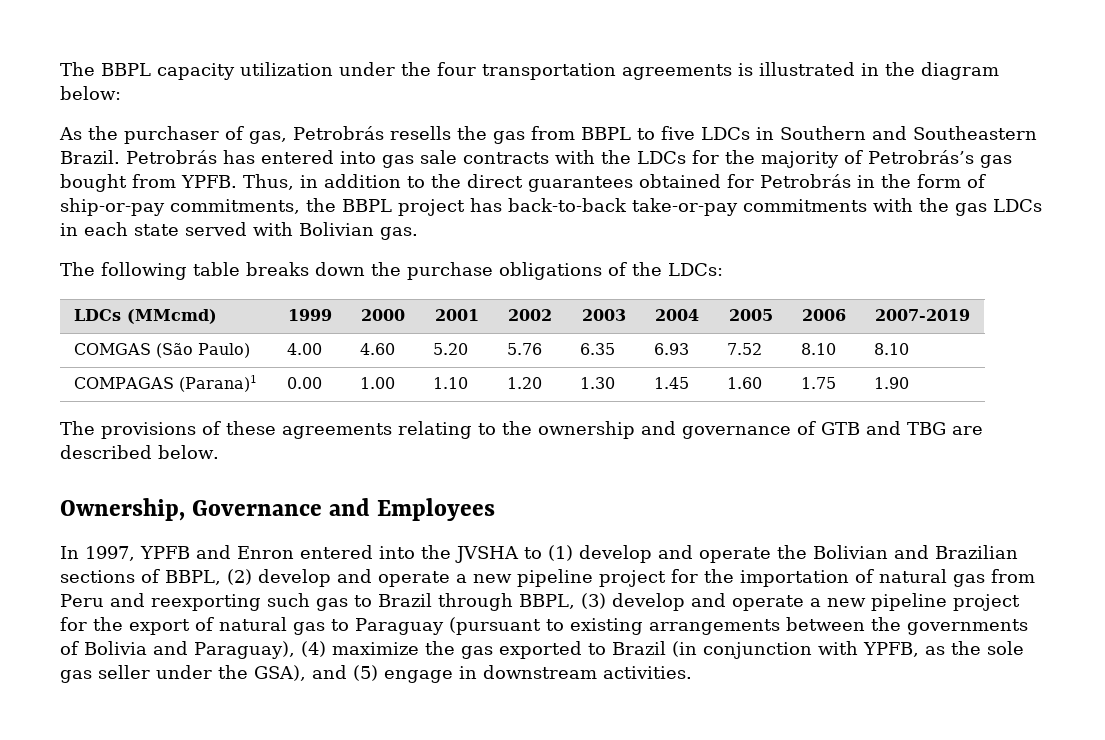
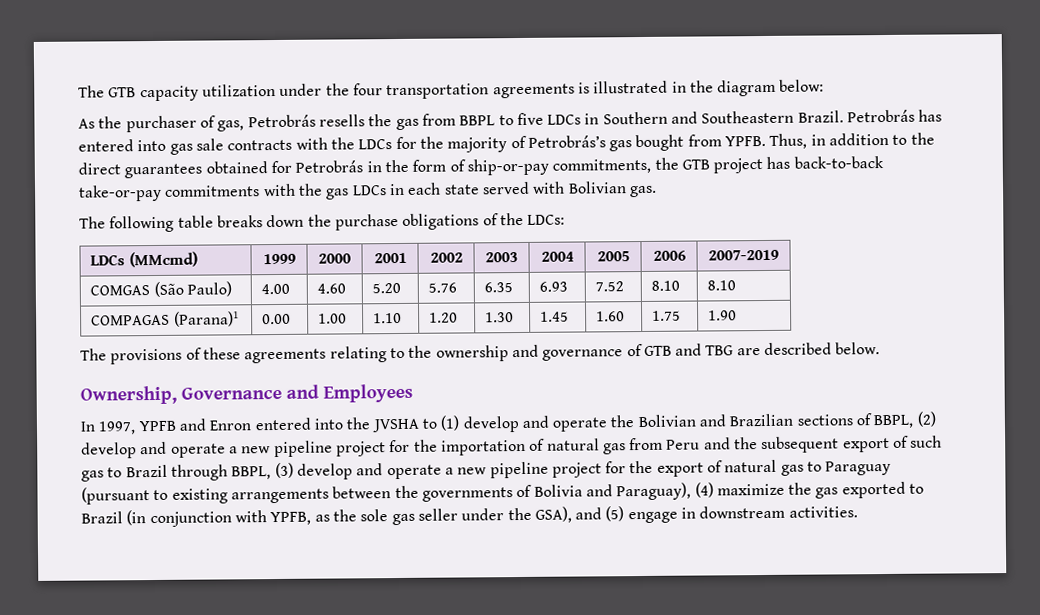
[60,62,151,76] The BBPL -> [78,85,137,98] The GTB
[342,199,392,212] BBPL -> [681,159,710,170] GTB
[150,594,261,611] reexporting -> [734,435,910,454] the subsequent export of

